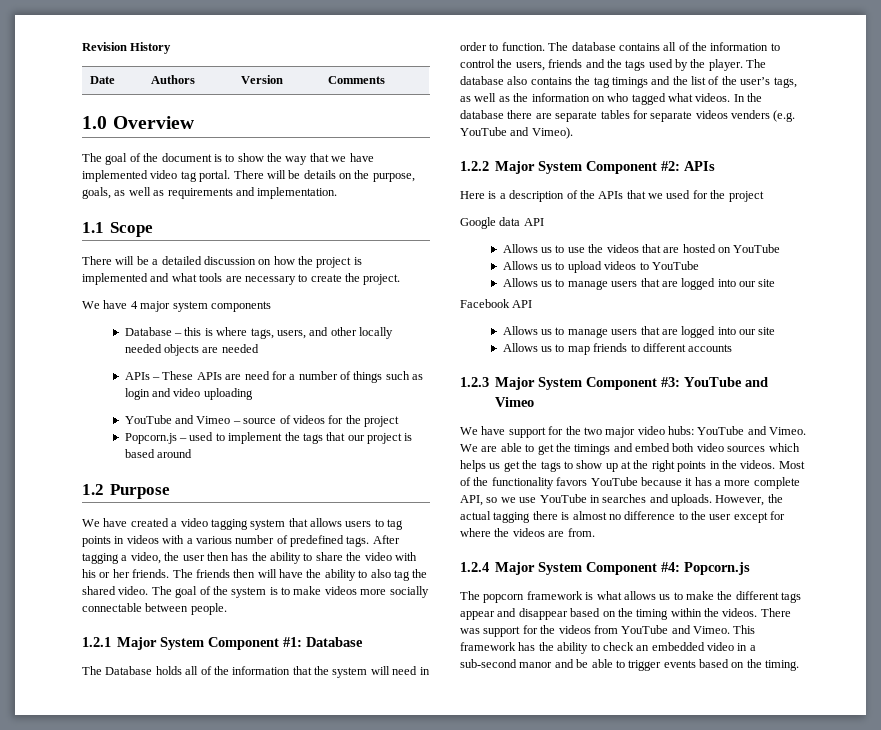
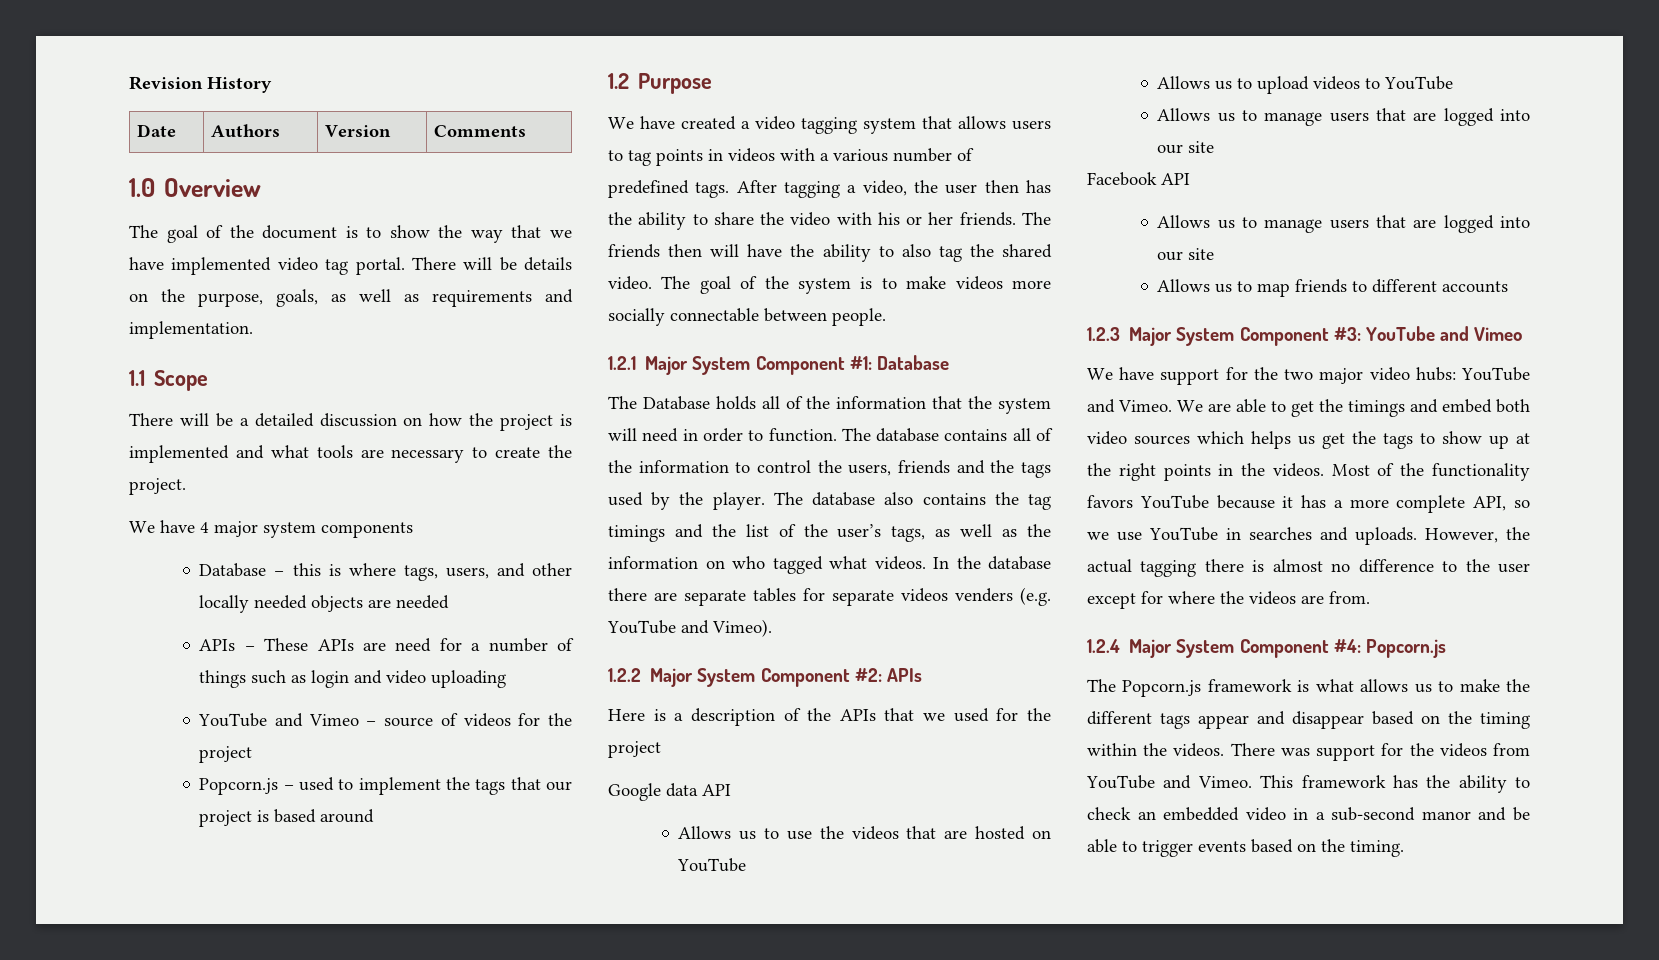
[483,594,525,603] popcorn -> [1122,680,1202,697] Popcorn.js

